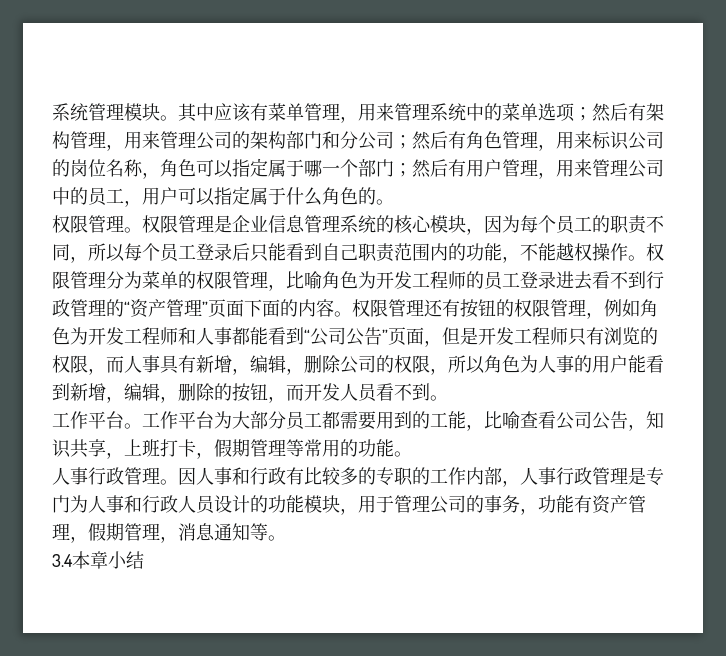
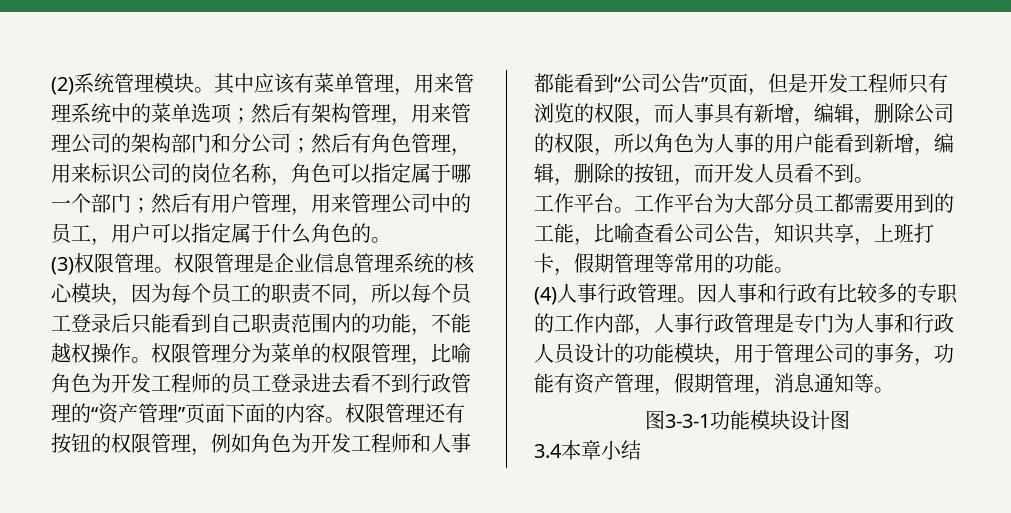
(52, 112) none -> [51,77,74,95] (2)
(394, 202) none -> [51,257,74,275] (3)
(412, 454) none -> [534,287,557,305] (4)
(286, 538) none -> [644,410,850,430] // 图3-3-1功能模块设计图

